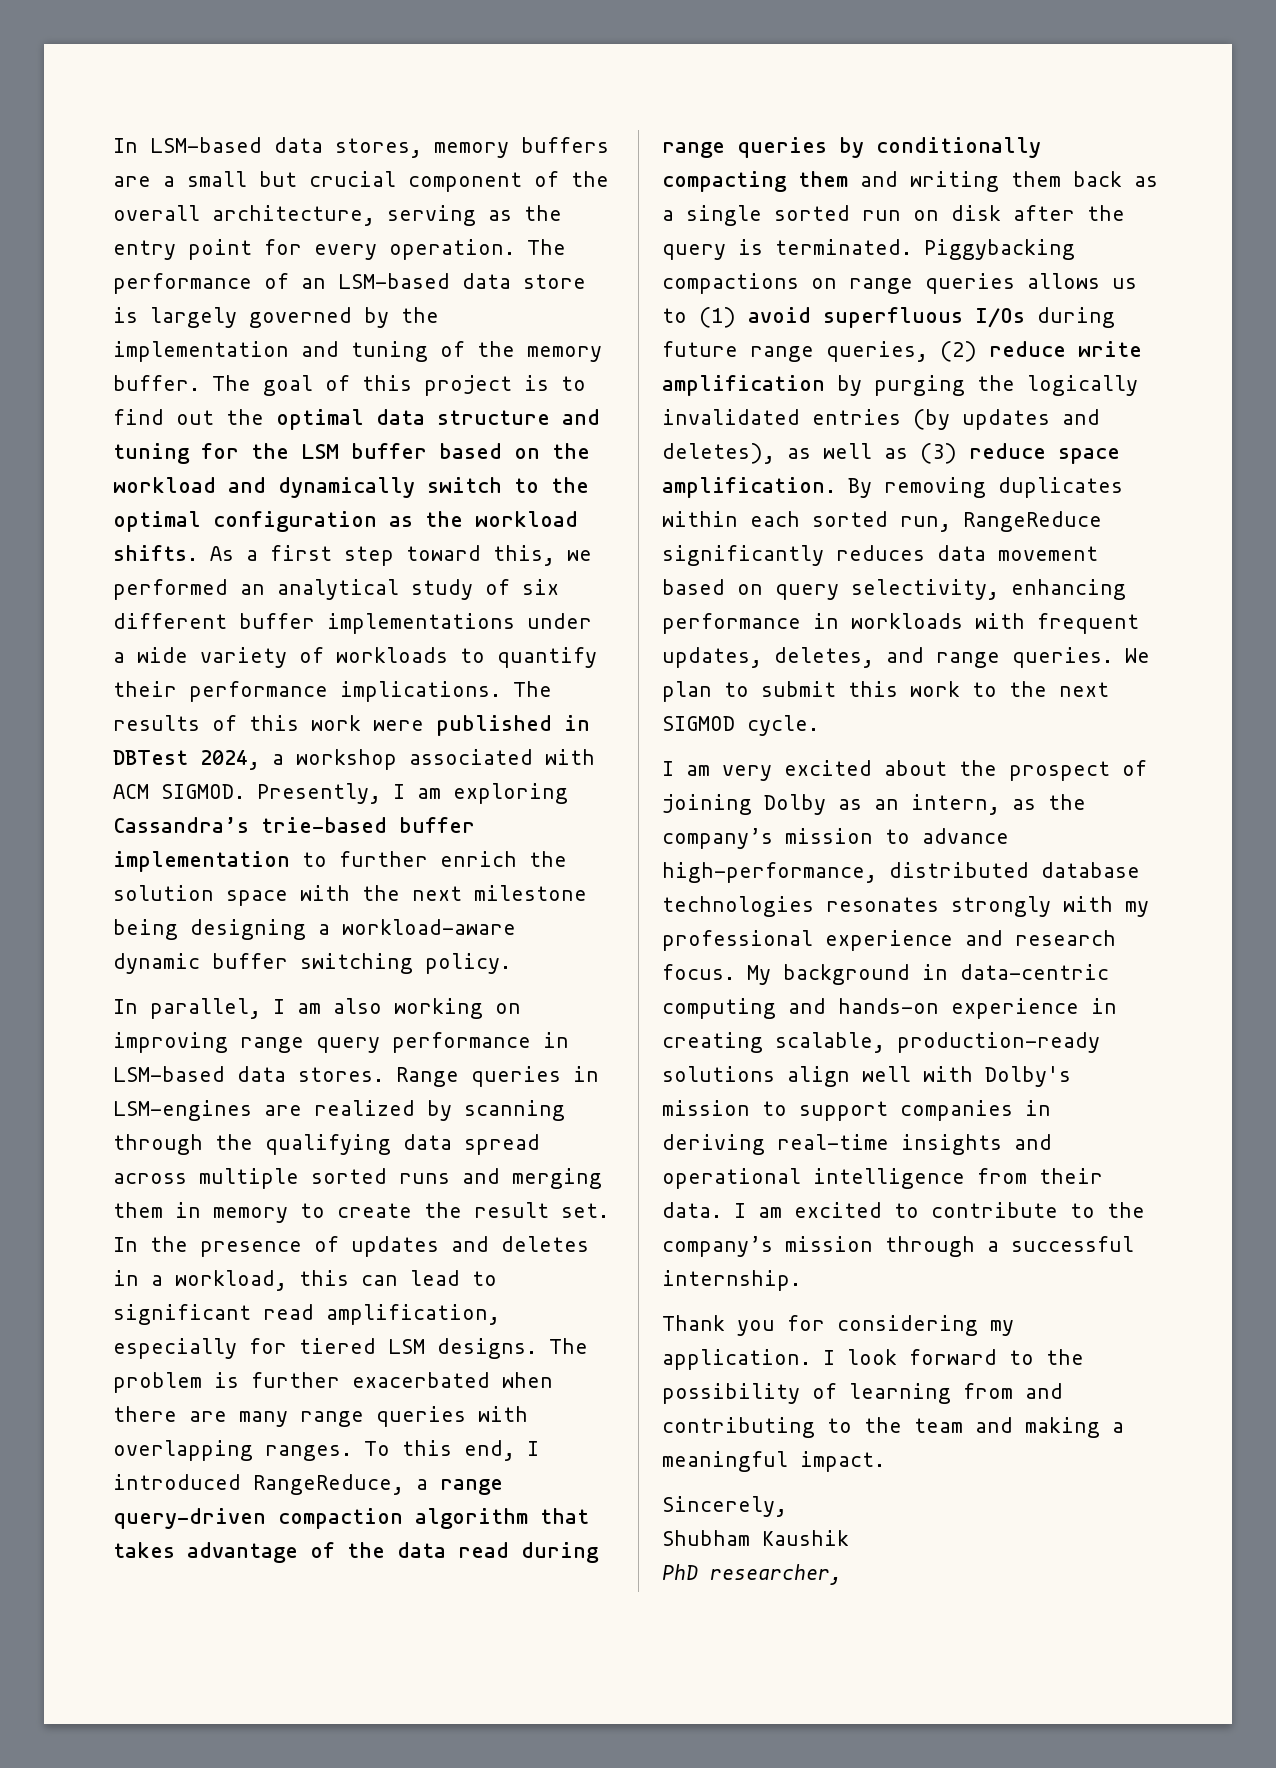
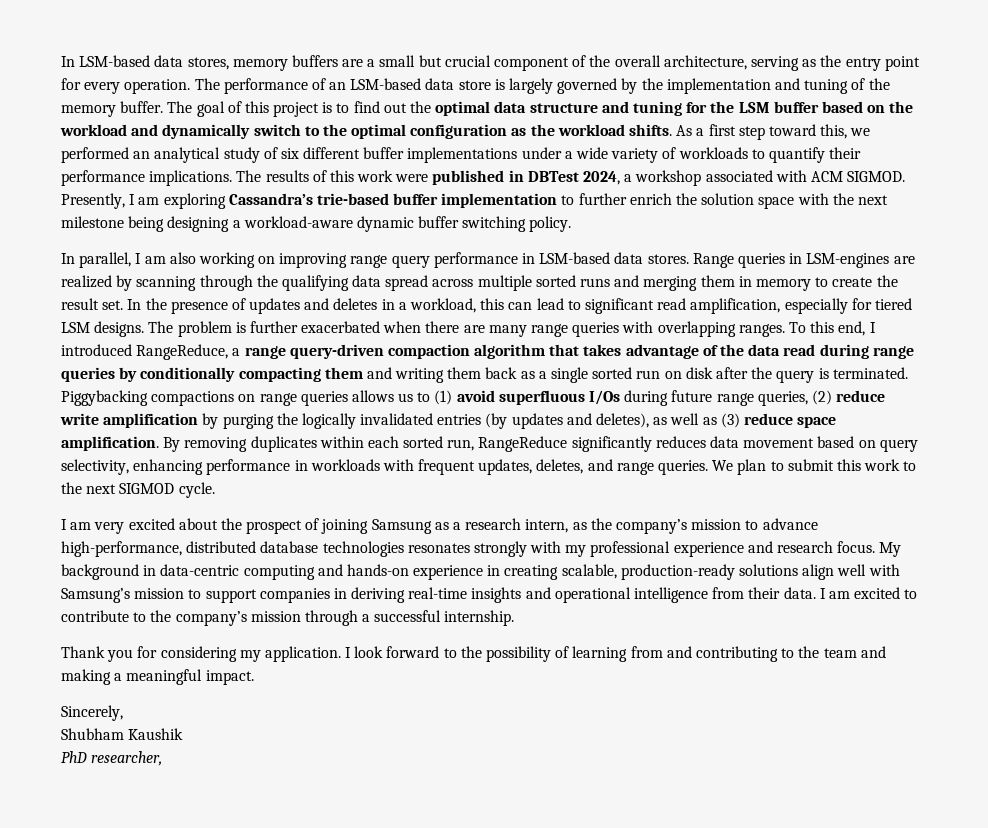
[764,794,899,815] Dolby as an -> [371,518,522,534] Samsung as a research
[985,1066,1071,1087] Dolby's -> [61,588,130,603] Samsung’s

